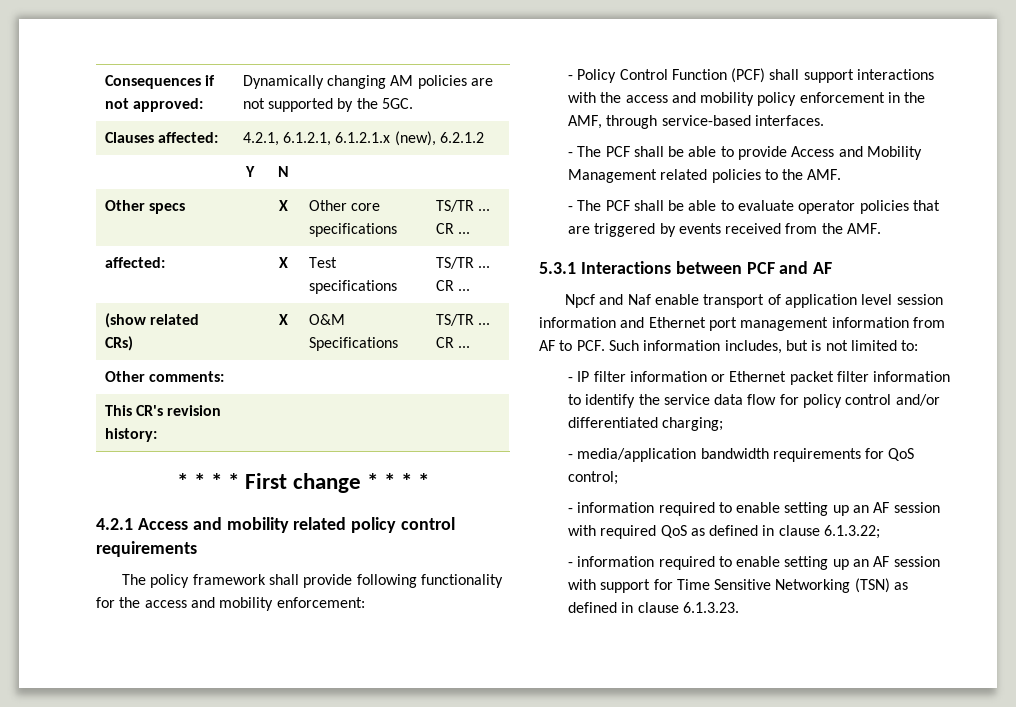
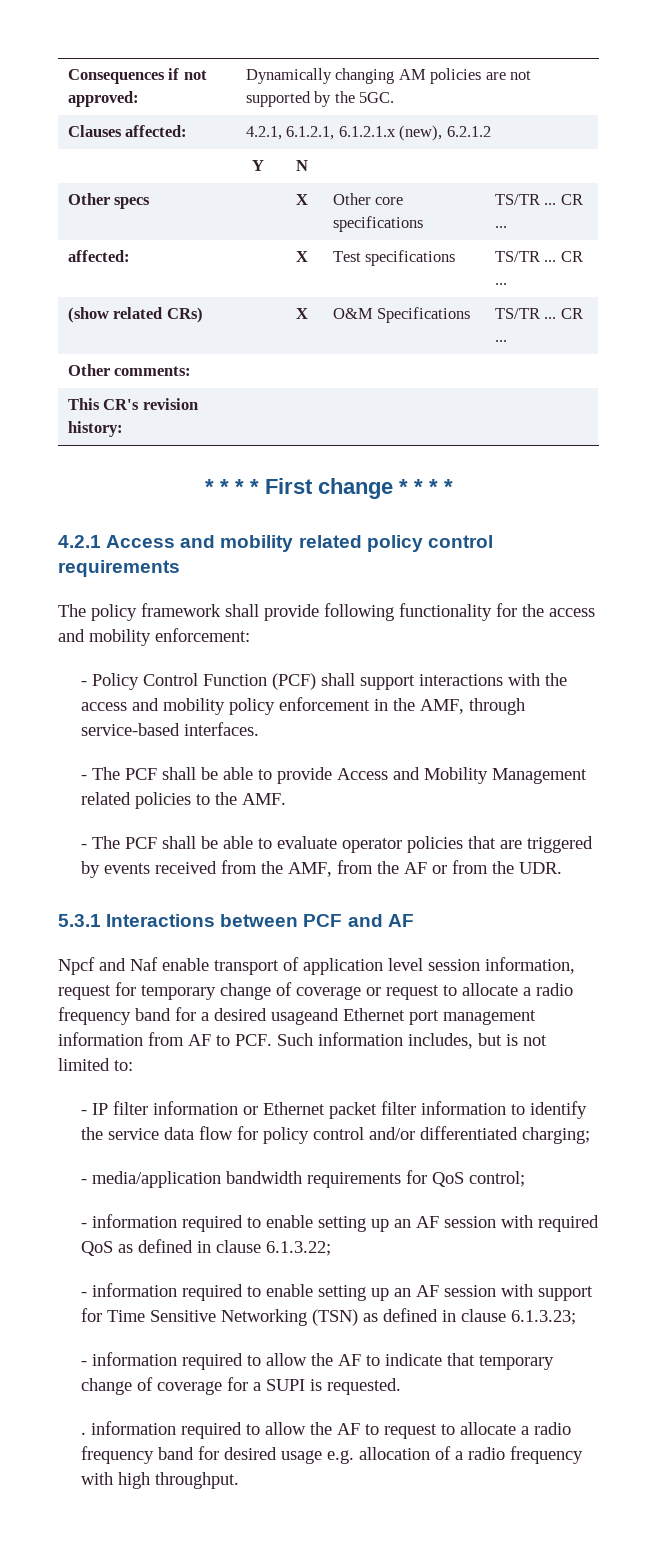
[847,223,882,234] AMF. -> [287,860,562,877] AMF, from the AF or from the UDR.
[539,317,645,328] information and -> [485,957,575,974] [58,982,573,1000] [58,1007,339,1025] information, request for temporary change of coverage or request to allocate a radio frequency band for a desired usageand
[682,602,739,613] 6.1.3.23. -> [510,1310,576,1325] [80,1352,554,1370] [80,1377,401,1395] [80,1421,571,1439] [80,1446,583,1464] [80,1472,239,1489] 6.1.3.23; // - information required to allow the AF to indicate that temporary change of coverage for a SUPI is requested. // . information required to allow the AF to request to allocate a radio frequency band for desired usage e.g. allocation of a radio frequency with high throughput.

